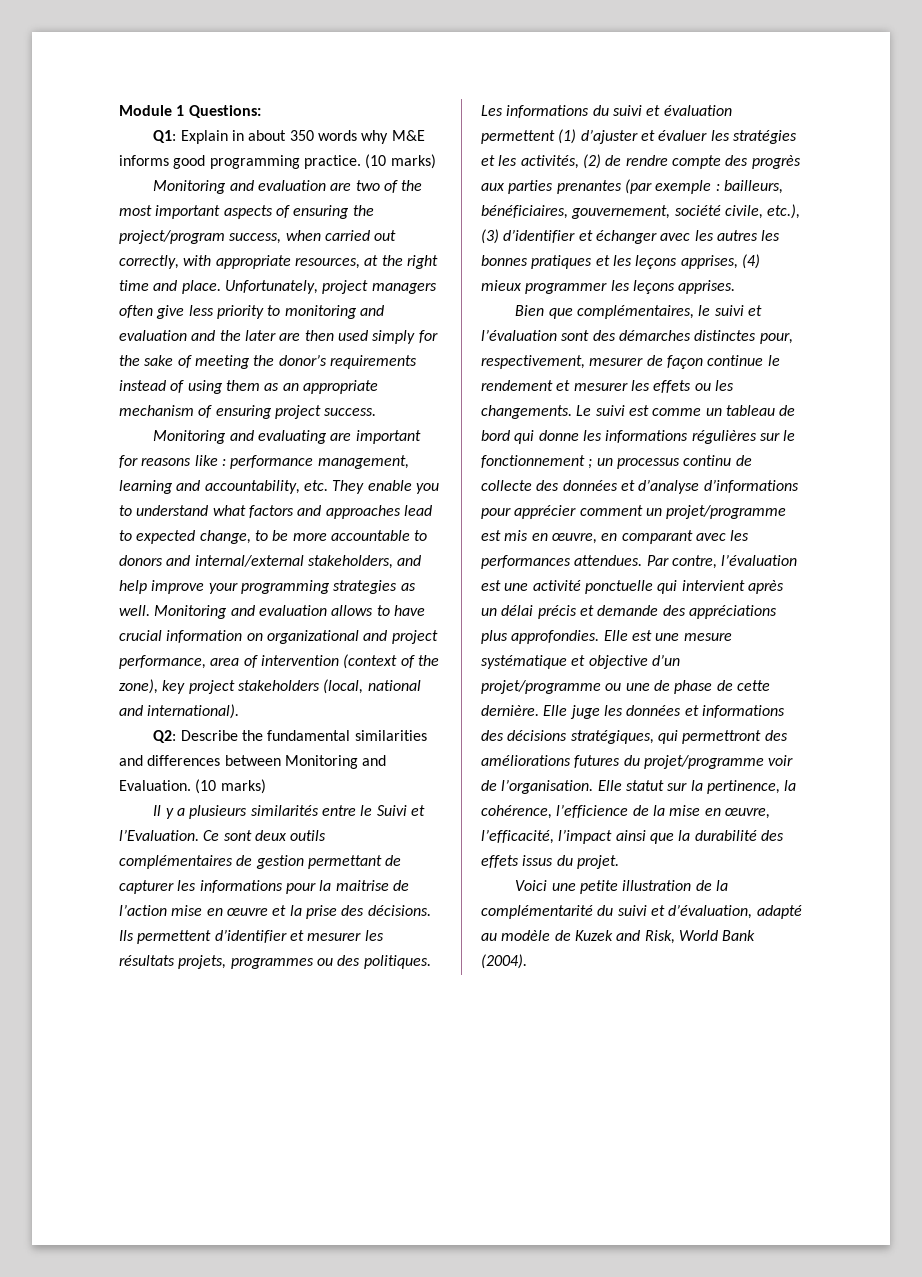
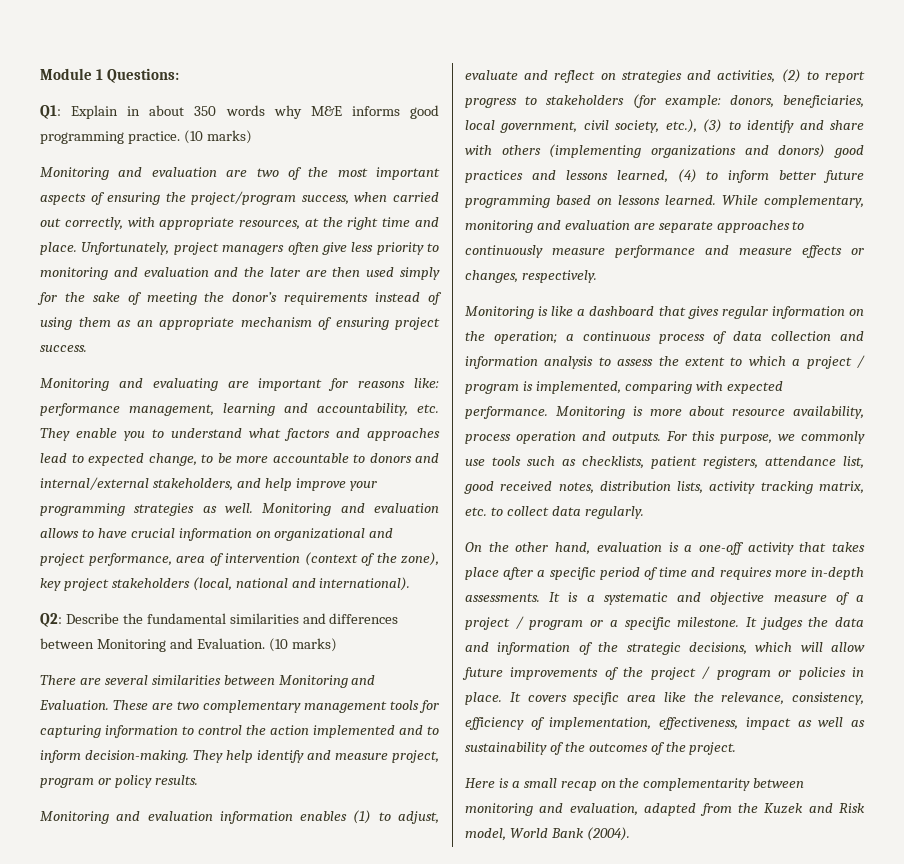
[194,455,226,466] like : -> [413,378,439,388] like:
[153,805,425,819] [119,829,327,841] [119,855,402,869] [119,880,409,894] [119,904,431,919] [119,929,384,944] [119,955,431,969] [481,105,732,118] [481,129,797,144] [481,154,801,169] [481,179,783,194] [481,204,801,219] [481,229,781,244] [481,254,760,269] [481,280,736,294] [515,305,762,319] [481,329,793,344] [481,355,780,369] [481,380,734,393] [481,405,796,419] [481,430,796,444] [481,455,752,469] [481,479,799,494] [481,505,787,519] [481,530,750,544] [481,554,798,569] [481,580,784,594] [481,605,777,619] [481,630,732,644] [481,654,680,669] [481,680,770,694] [481,705,785,719] [481,730,788,744] [481,755,794,769] [481,779,797,794] [481,804,770,819] [481,829,784,844] [481,855,619,869] [515,880,728,894] [481,904,802,919] [481,930,675,944] Il y a plusieurs similarités entre le Suivi et l’Evaluation. Ce sont deux outils complémentaires de gestion permettant de capturer les informations pour la maitrise de l’action mise en œuvre et la prise des décisions. Ils permettent d’identifier et mesurer les résultats projets, programmes ou des politiques. Les informations du suivi et évaluation permettent (1) d’ajuster et évaluer les stratégies et les activités, (2) de rendre compte des progrès aux parties prenantes (par exemple : bailleurs, bénéficiaires, gouvernement, société civile, etc.), (3) d’identifier et échanger avec les autres les bonnes pratiques et les leçons apprises, (4) mieux programmer les leçons apprises. // Bien que complémentaires, le suivi et l’évaluation sont des démarches distinctes pour, respectivement, mesurer de façon continue le rendement et mesurer les effets ou les changements. Le suivi est comme un tableau de bord qui donne les informations régulières sur le fonctionnement ; un processus continu de collecte des données et d’analyse d’informations pour apprécier comment un projet/programme est mis en œuvre, en comparant avec les performances attendues. Par contre, l’évaluation est une activité ponctuelle qui intervient après un délai précis et demande des appréciations plus approfondies. Elle est une mesure systématique et objective d’un projet/programme ou une de phase de cette dernière. Elle juge les données et informations des décisions stratégiques, qui permettront des améliorations futures du projet/programme voir de l’organisation. Elle statut sur la pertinence, la cohérence, l’efficience de la mise en œuvre, l’efficacité, l’impact ainsi que la durabilité des effets issus du projet. // Voici une petite illustration de la complémentarité du suivi et d’évaluation, adapté au modèle de Kuzek and Risk, -> [40,675,376,688] [39,700,439,713] [40,725,439,738] [40,750,439,763] [40,775,198,788] [40,810,439,824] [465,69,865,83] [465,94,864,108] [465,119,864,133] [465,144,864,158] [465,169,864,183] [465,195,864,208] [465,220,805,233] [465,245,864,258] [465,270,597,283] [465,306,864,319] [465,331,864,344] [465,355,865,369] [465,381,783,394] [465,406,864,419] [465,431,865,444] [465,456,864,469] [464,481,864,494] [465,506,644,519] [465,542,865,555] [465,567,864,580] [465,592,864,605] [465,616,864,630] [465,642,865,655] [462,666,865,680] [465,692,864,705] [465,717,865,730] [465,742,737,755] [465,778,805,791] [465,803,865,816] [465,828,506,841] There are several similarities between Monitoring and Evaluation. These are two complementary management tools for capturing information to control the action implemented and to inform decision-making. They help identify and measure project, program or policy results. // Monitoring and evaluation information enables (1) to adjust, evaluate and reflect on strategies and activities, (2) to report progress to stakeholders (for example: donors, beneficiaries, local government, civil society, etc.), (3) to identify and share with others (implementing organizations and donors) good practices and lessons learned, (4) to inform better future programming based on lessons learned. While complementary, monitoring and evaluation are separate approaches to continuously measure performance and measure effects or changes, respectively. // Monitoring is like a dashboard that gives regular information on the operation; a continuous process of data collection and information analysis to assess the extent to which a project / program is implemented, comparing with expected performance. Monitoring is more about resource availability, process operation and outputs. For this purpose, we commonly use tools such as checklists, patient registers, attendance list, good received notes, distribution lists, activity tracking matrix, etc. to collect data regularly. // On the other hand, evaluation is a one-off activity that takes place after a specific period of time and requires more in-depth assessments. It is a systematic and objective measure of a project / program or a specific milestone. It judges the data and information of the strategic decisions, which will allow future improvements of the project / program or policies in place. It covers specific area like the relevance, consistency, efficiency of implementation, effectiveness, impact as well as sustainability of the outcomes of the project. // Here is a small recap on the complementarity between monitoring and evaluation, adapted from the Kuzek and Risk model,

